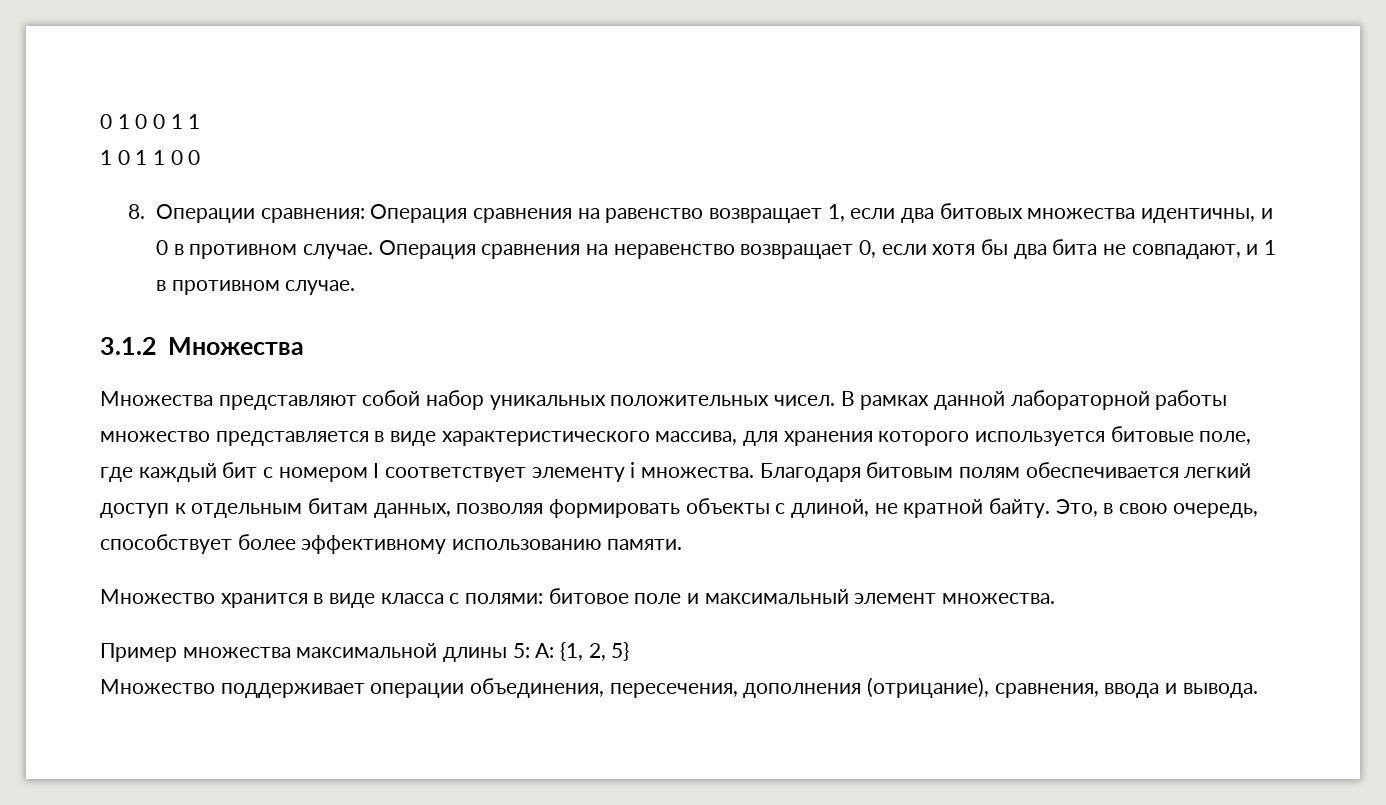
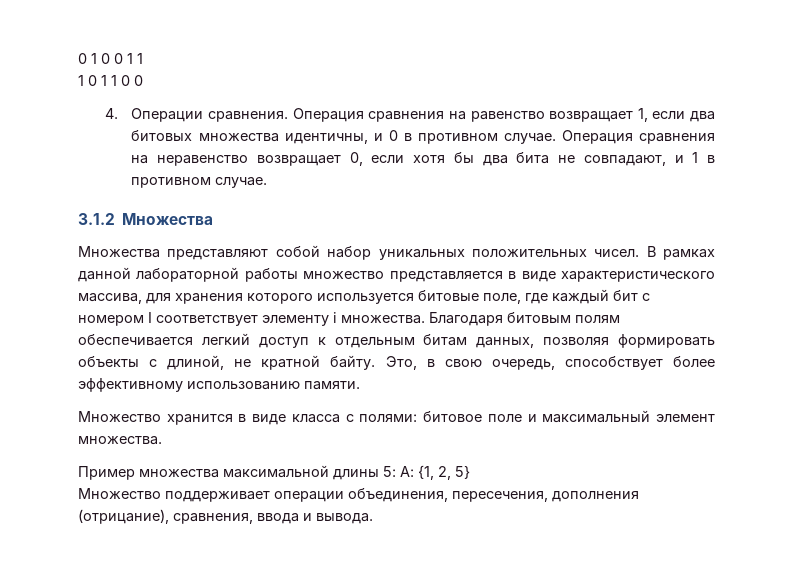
[128,204,365,223] 8. Операции сравнения: -> [104,108,289,122] 4. Операции сравнения.

